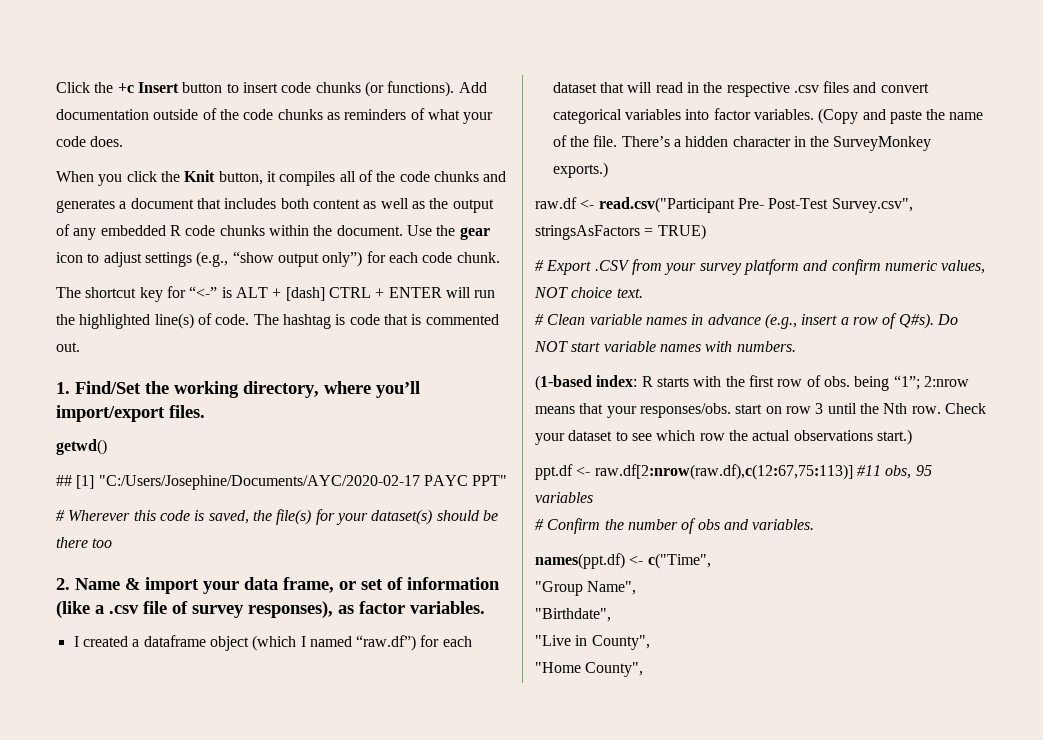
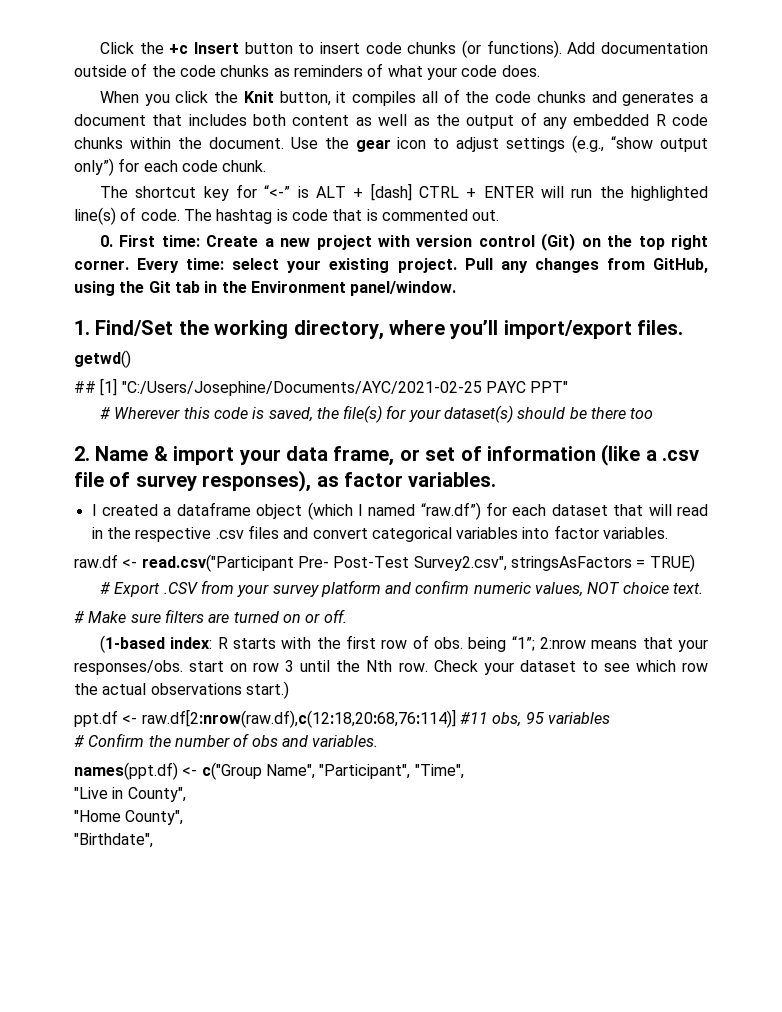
(80, 347) none -> [99,233,708,251] [74,258,709,273] [74,281,457,296] // 0. First time: Create a new project with version control (Git) on the top right corner. Every time: select your existing project. Pull any changes from GitHub, using the Git tab in the Environment panel/window.
[98,475,420,490] "C:/Users/Josephine/Documents/AYC/2020-02-17 -> [121,381,482,396] "C:/Users/Josephine/Documents/AYC/2021-02-25
[818,108,984,124] [552,135,932,151] [552,162,608,178] (Copy and paste the name of the file. There’s a hidden character in the SurveyMonkey exports.) -> (669, 533) none
[831,198,913,213] Survey.csv", -> [413,556,507,571] Survey2.csv",
[547,313,958,329] [534,341,796,352] Clean variable names in advance (e.g., insert a row of Q#s). Do NOT start variable names with numbers. -> [88,609,347,623] Make sure filters are turned on or off.
[594,464,853,480] raw.df[2:nrow(raw.df),c(12:67,75:113)] -> [141,709,456,728] raw.df[2:nrow(raw.df),c(12:18,20:68,76:114)]
[647,553,711,569] [535,581,583,596] c("Time", // "Group -> [201,762,262,780] c("Group
[535,608,611,622] // "Birthdate", -> [319,764,464,779] "Participant", "Time",
(644, 669) none -> [74,833,153,848] // "Birthdate",

